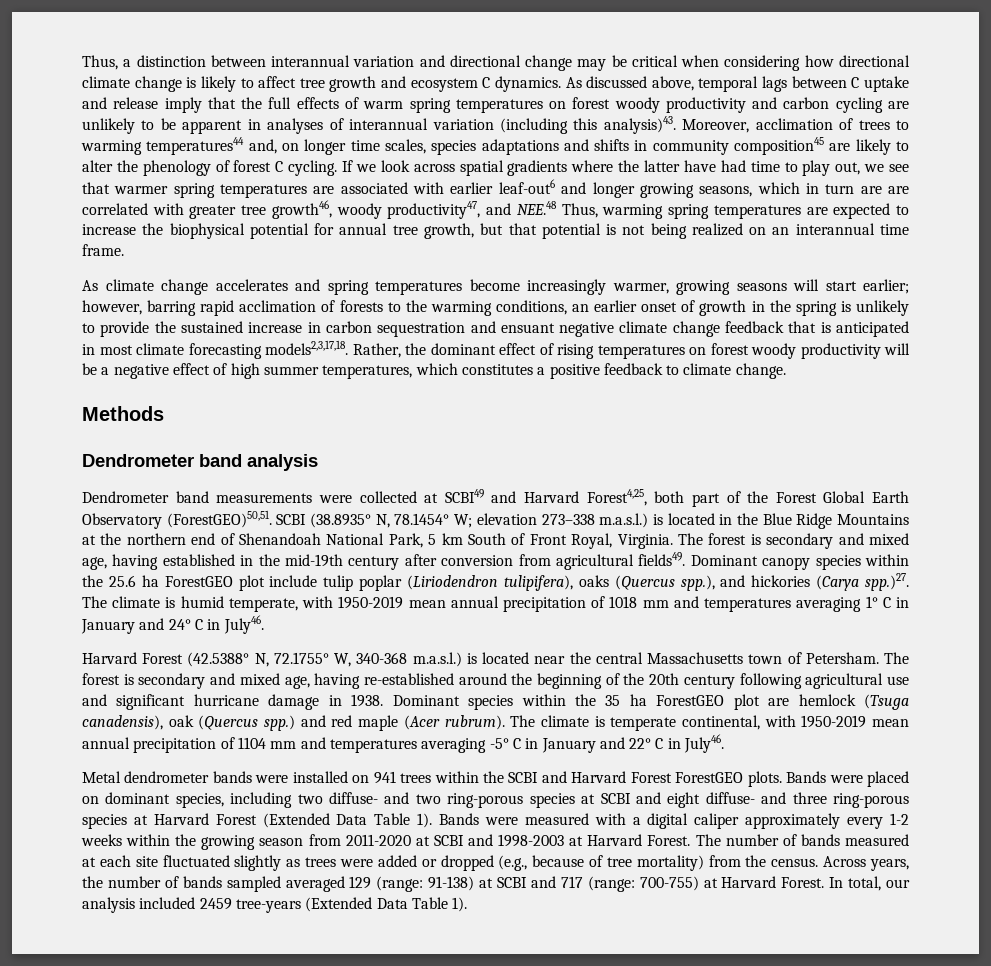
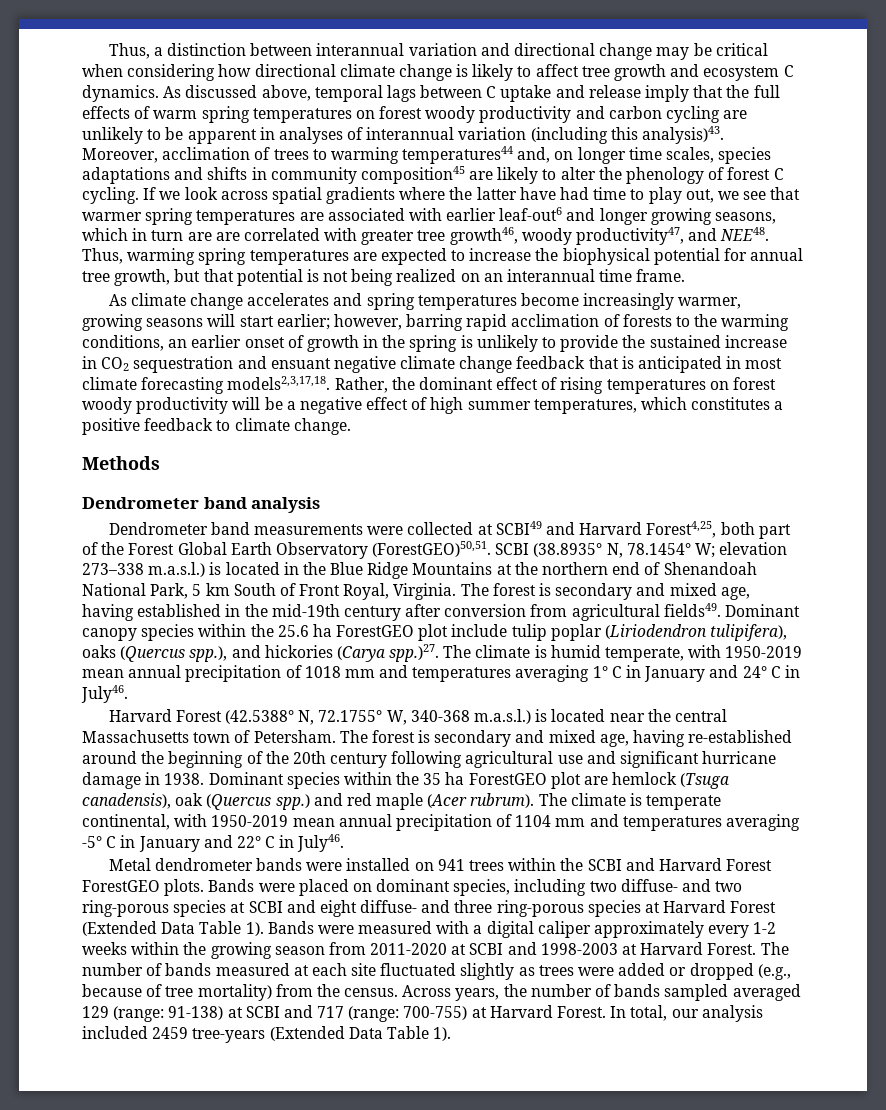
[516,201,557,215] NEE.48 -> [720,227,770,241] NEE48.
[325,321,372,333] carbon -> [101,357,130,371] CO2

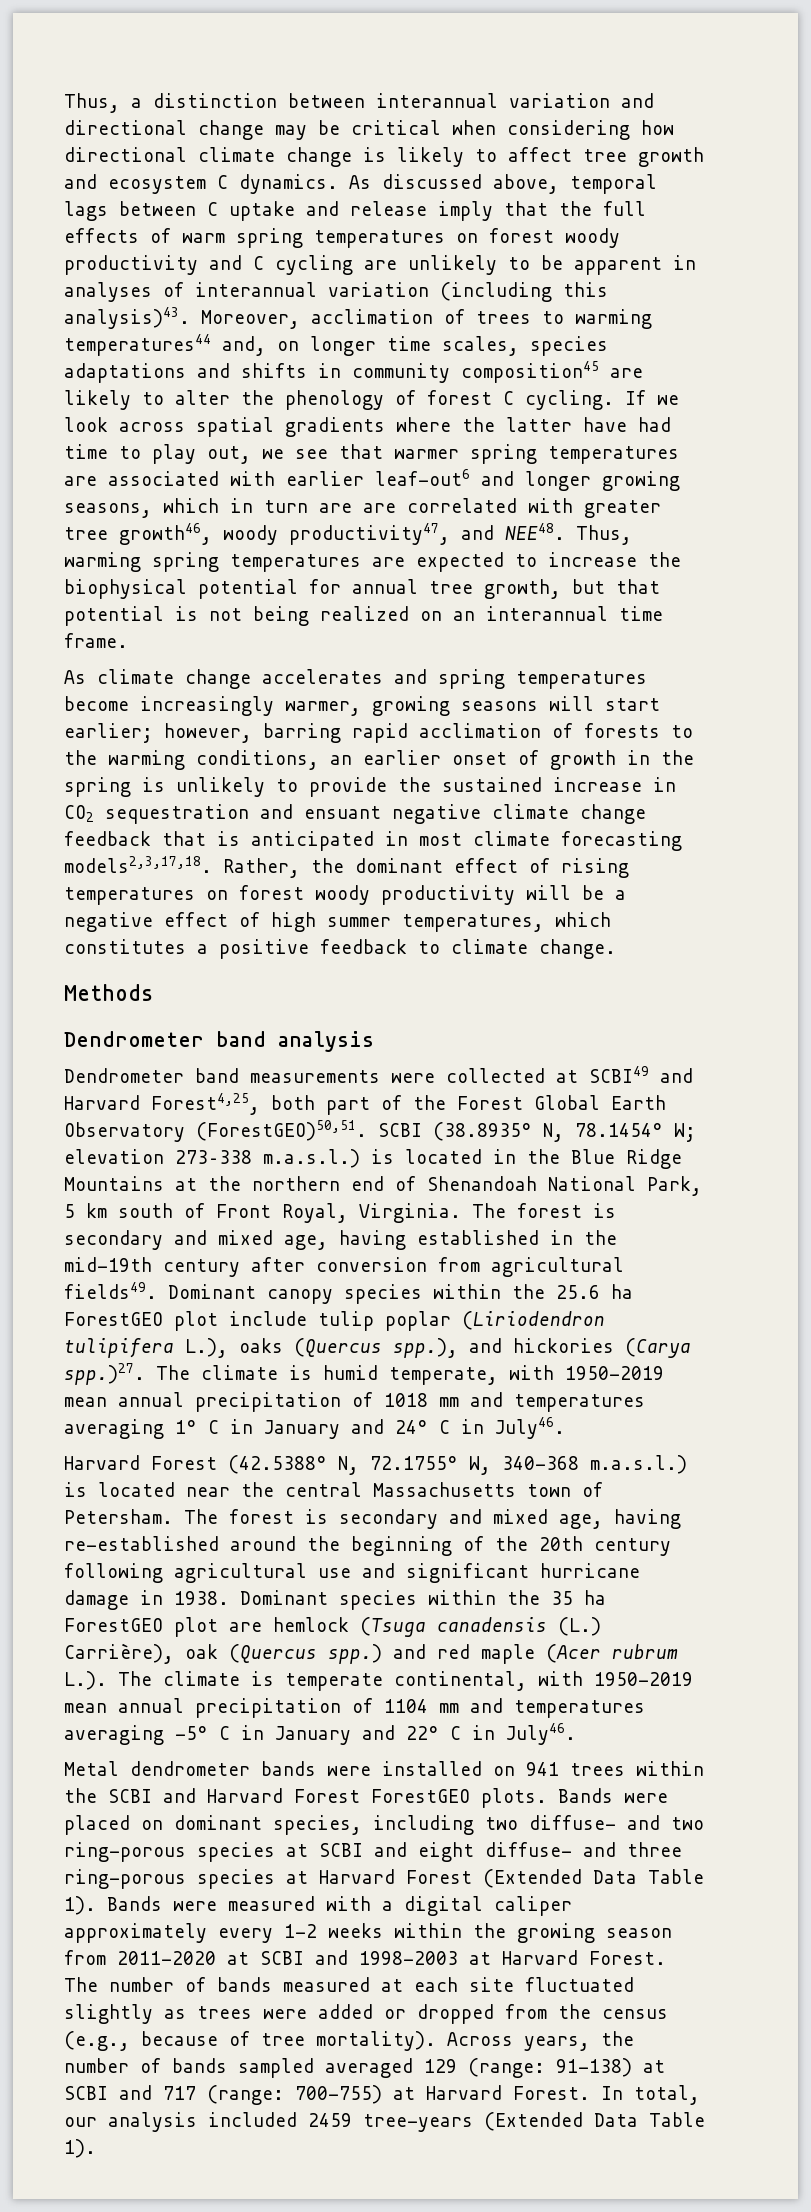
[608,106,662,119] carbon -> [253,256,264,270] C
[233,583,276,596] South -> [118,1203,173,1218] south
[710,624,788,641] tulipifera), -> [64,1338,228,1358] tulipifera L.),
[82,793,171,809] canadensis), -> [437,1617,601,1636] [64,1643,174,1664] canadensis (L.) Carrière),
[470,793,535,808] rubrum). -> [612,1644,678,1659] [64,1671,107,1690] rubrum L.).
(754, 971) none -> [505,2004,668,2019] from the census
[197,984,399,1001] mortality) from the census. -> [316,2031,436,2051] mortality).

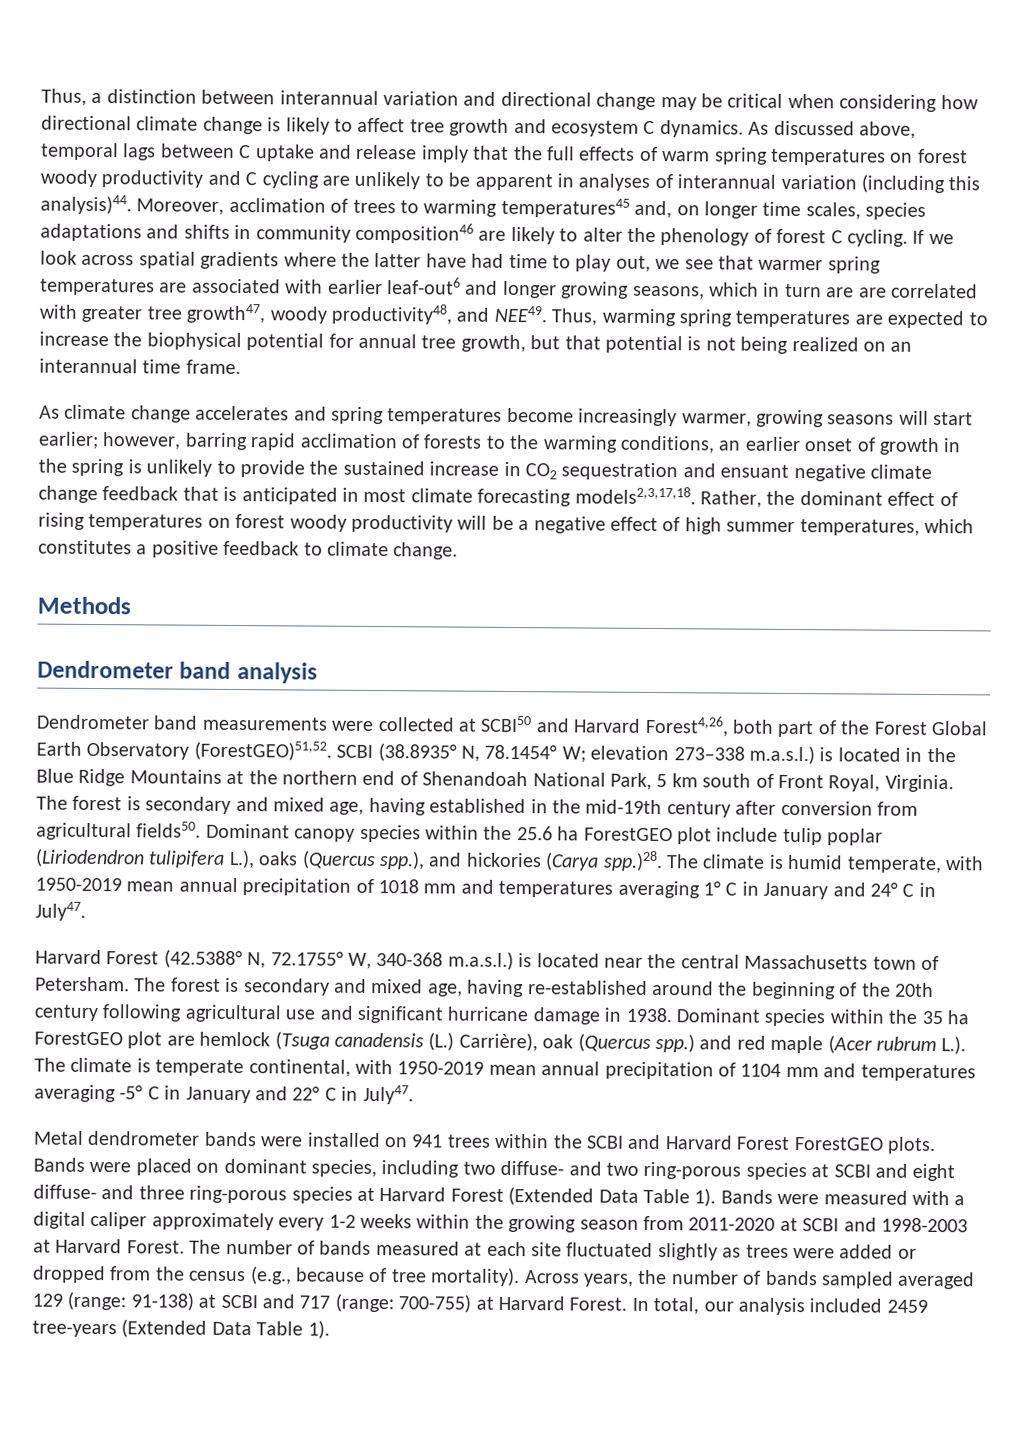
[64,307,190,329] analysis)43. -> [40,194,132,215] analysis)44.
[64,334,211,356] temperatures44 -> [500,197,630,218] temperatures45
[461,361,599,383] composition45 -> [355,222,474,244] composition46
[119,523,565,545] growth46, woody productivity47, and NEE48. -> [186,303,547,325] growth47, woody productivity48, and NEE49.
[589,1066,693,1083] [64,1093,260,1115] SCBI49 and Harvard Forest4,25, -> [480,715,729,737] SCBI50 and Harvard Forest4,26,
[196,1120,367,1141] (ForestGEO)50,51. -> [193,740,332,761] (ForestGEO)51,52.
[64,1282,157,1299] fields49. -> [136,821,202,838] fields50.
[64,1363,145,1385] spp.)27. -> [602,850,663,872] spp.)28.
[495,1417,565,1439] July46. -> [35,901,86,921] July47.
[506,1723,576,1745] July46. -> [362,1084,414,1105] July47.

